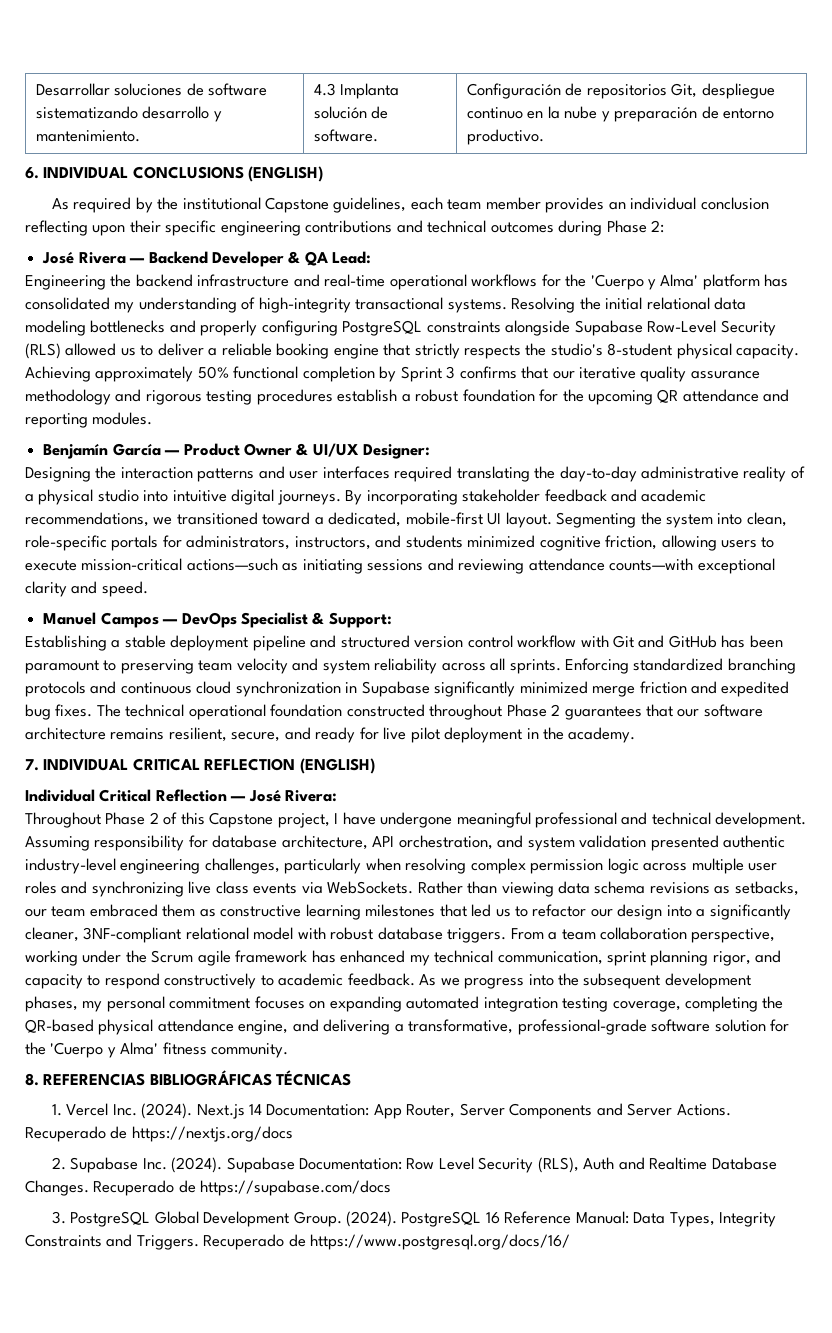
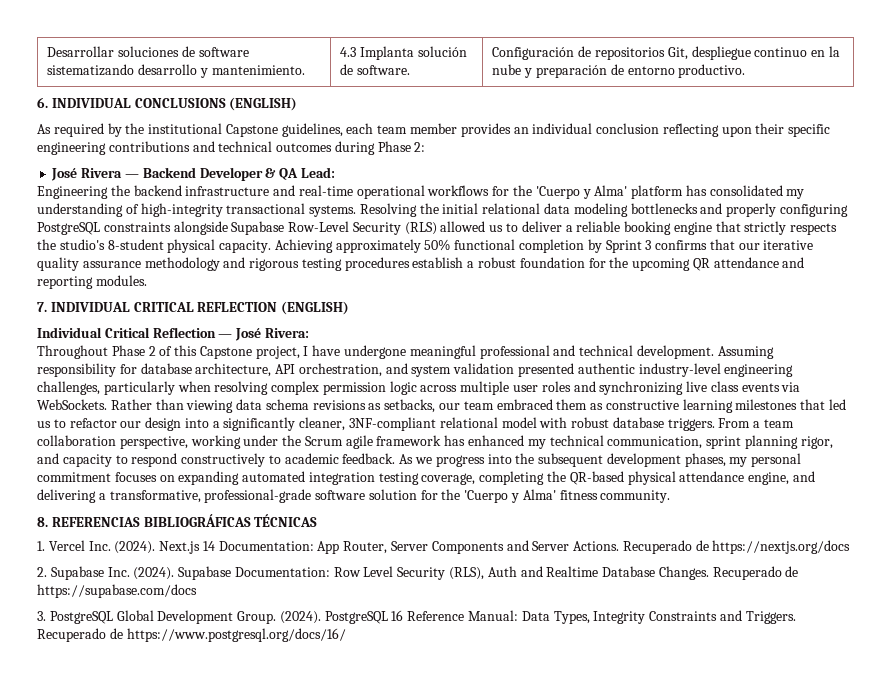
[43,443,431,459] [25,466,805,482] [25,489,707,505] [25,512,787,528] [25,535,775,551] [25,558,775,574] [25,581,148,597] [43,612,392,628] [25,635,783,651] [25,658,796,674] [25,681,790,697] [25,704,763,720] [25,727,636,743] // Benjamín García — Product Owner & UI/UX Designer: // Designing the interaction patterns and user interfaces required translating the day-to-day administrative reality of a physical studio into intuitive digital journeys. By incorporating stakeholder feedback and academic recommendations, we transitioned toward a dedicated, mobile-first UI layout. Segmenting the system into clean, role-specific portals for administrators, instructors, and students minimized cognitive friction, allowing users to execute mission-critical actions—such as initiating sessions and reviewing attendance counts—with exceptional clarity and speed. // Manuel Campos — DevOps Specialist & Support: // Establishing a stable deployment pipeline and structured version control workflow with Git and GitHub has been paramount to preserving team velocity and system reliability across all sprints. Enforcing standardized branching protocols and continuous cloud synchronization in Supabase significantly minimized merge friction and expedited bug fixes. The technical operational foundation constructed throughout Phase 2 guarantees that our software architecture remains resilient, secure, and ready for live pilot deployment in the academy. -> (147, 280) none

